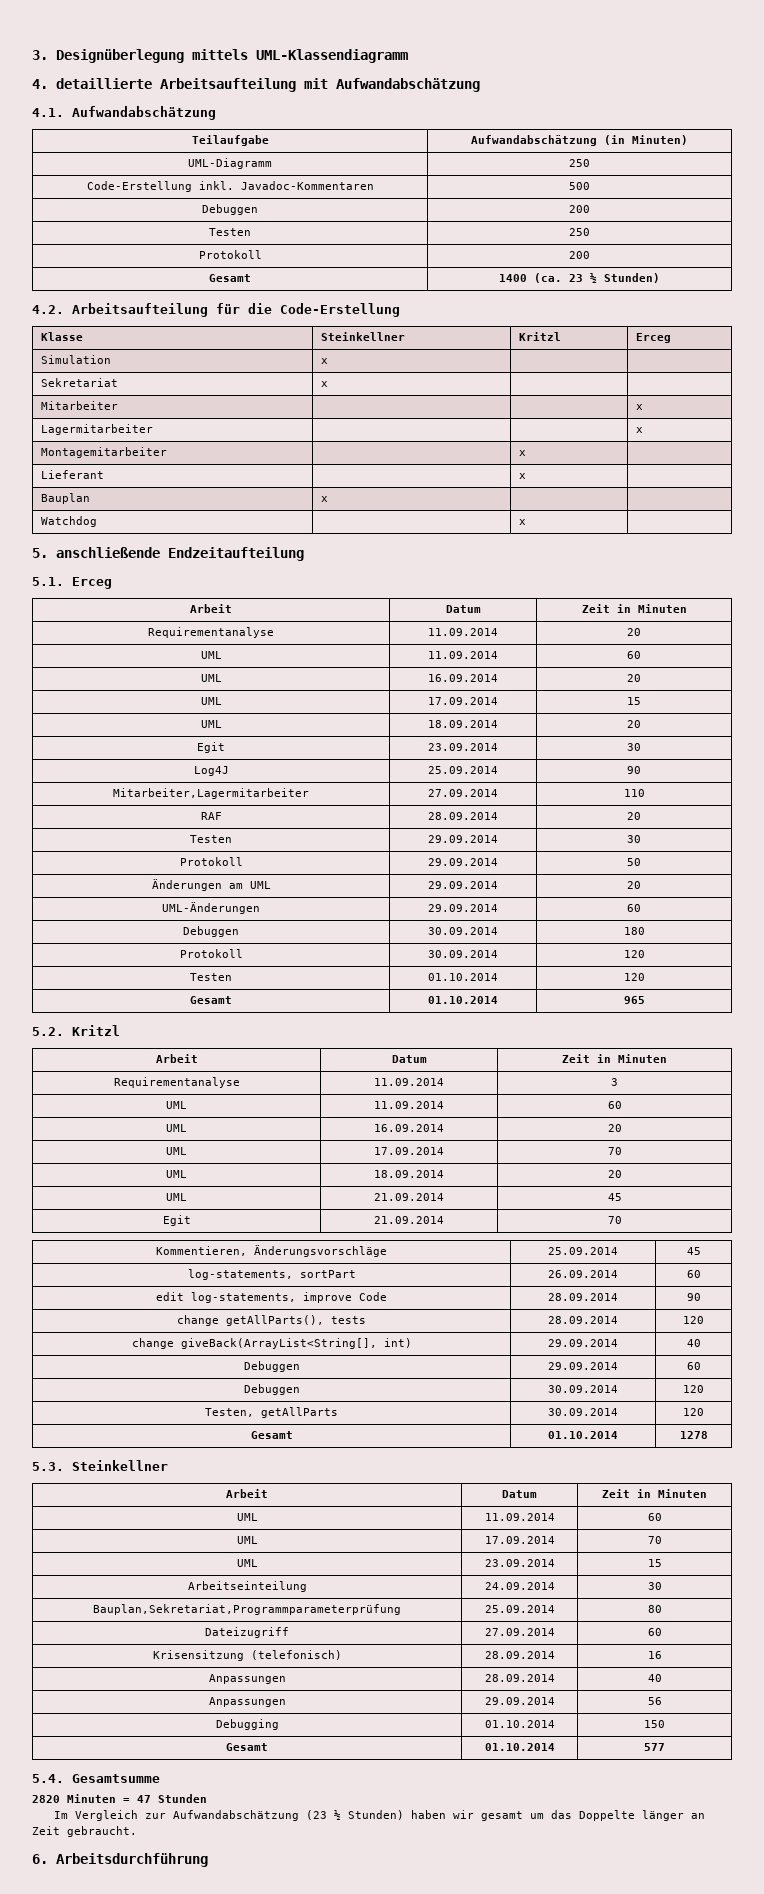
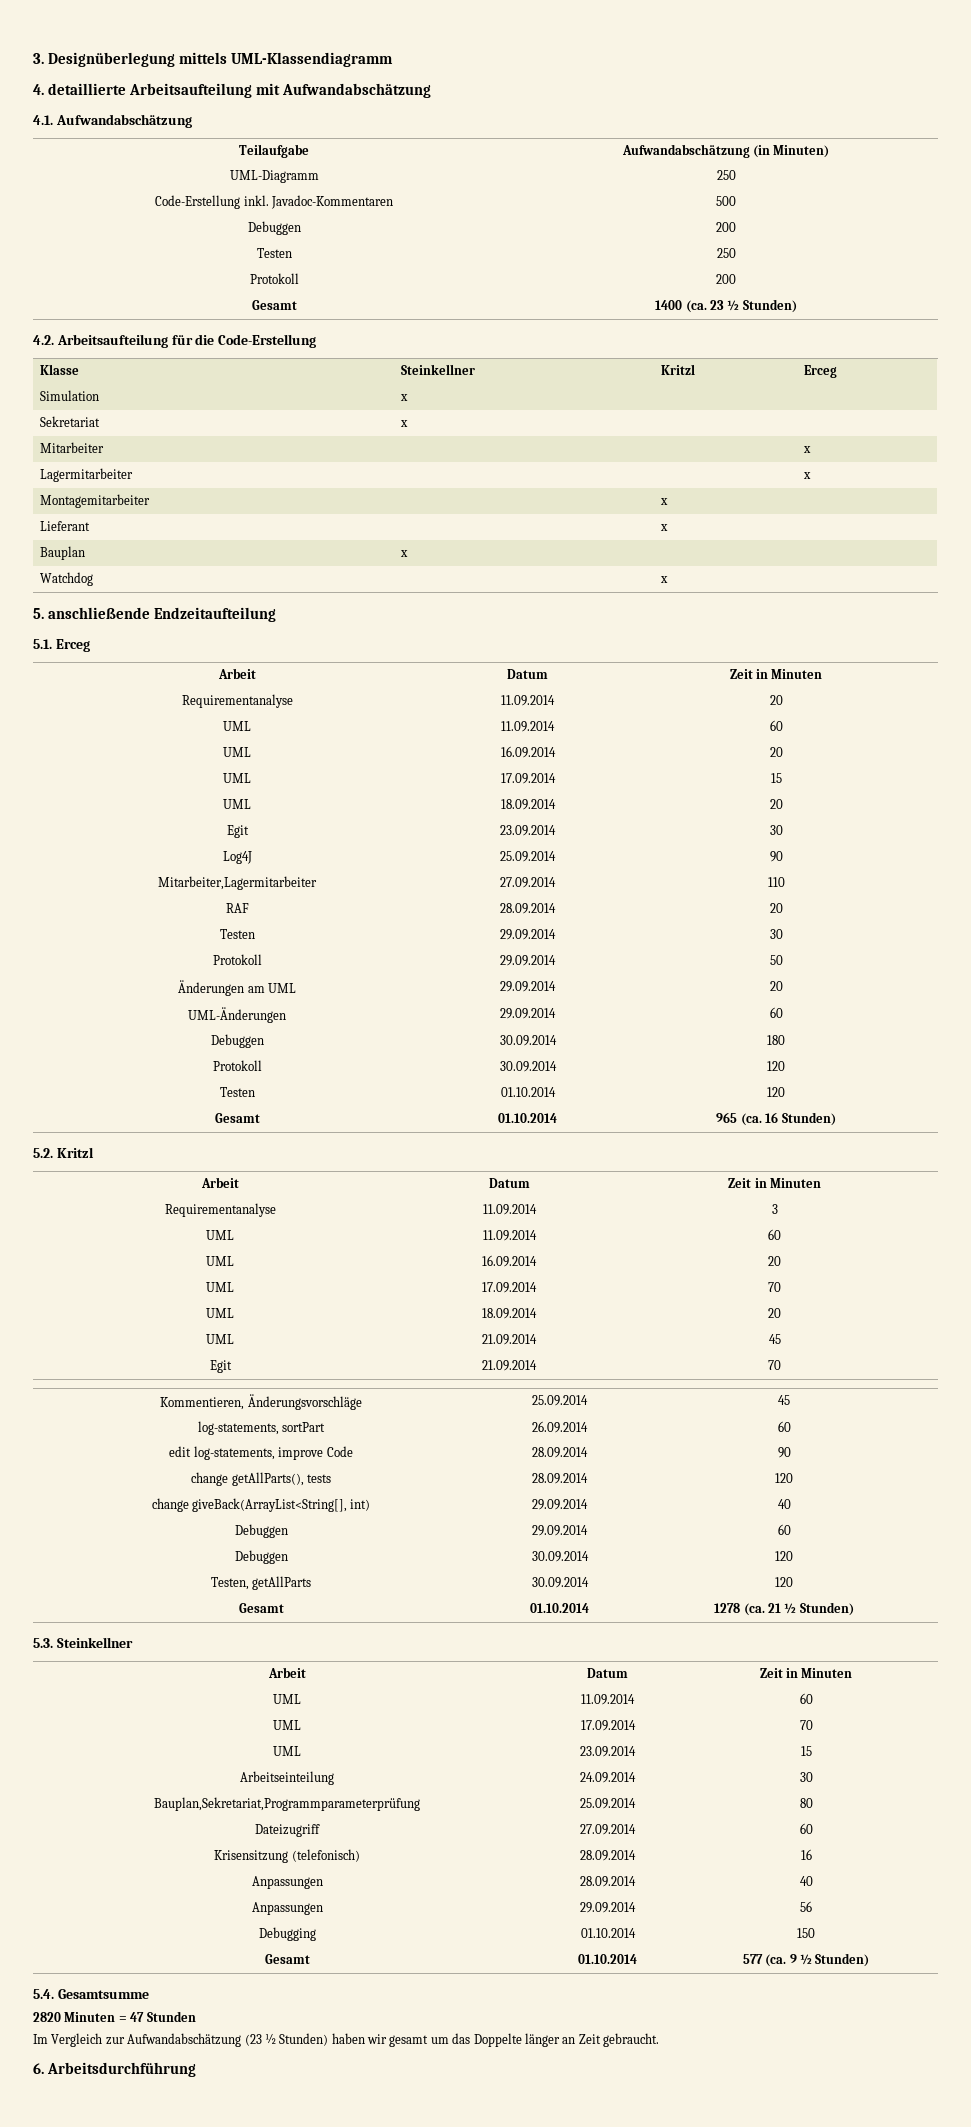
(645, 1000) none -> [740,1112,836,1126] (ca. 16 Stunden)
(708, 1435) none -> [743,1602,854,1616] (ca. 21 ½ Stunden)
(665, 1747) none -> [765,1953,870,1967] (ca. 9 ½ Stunden)

